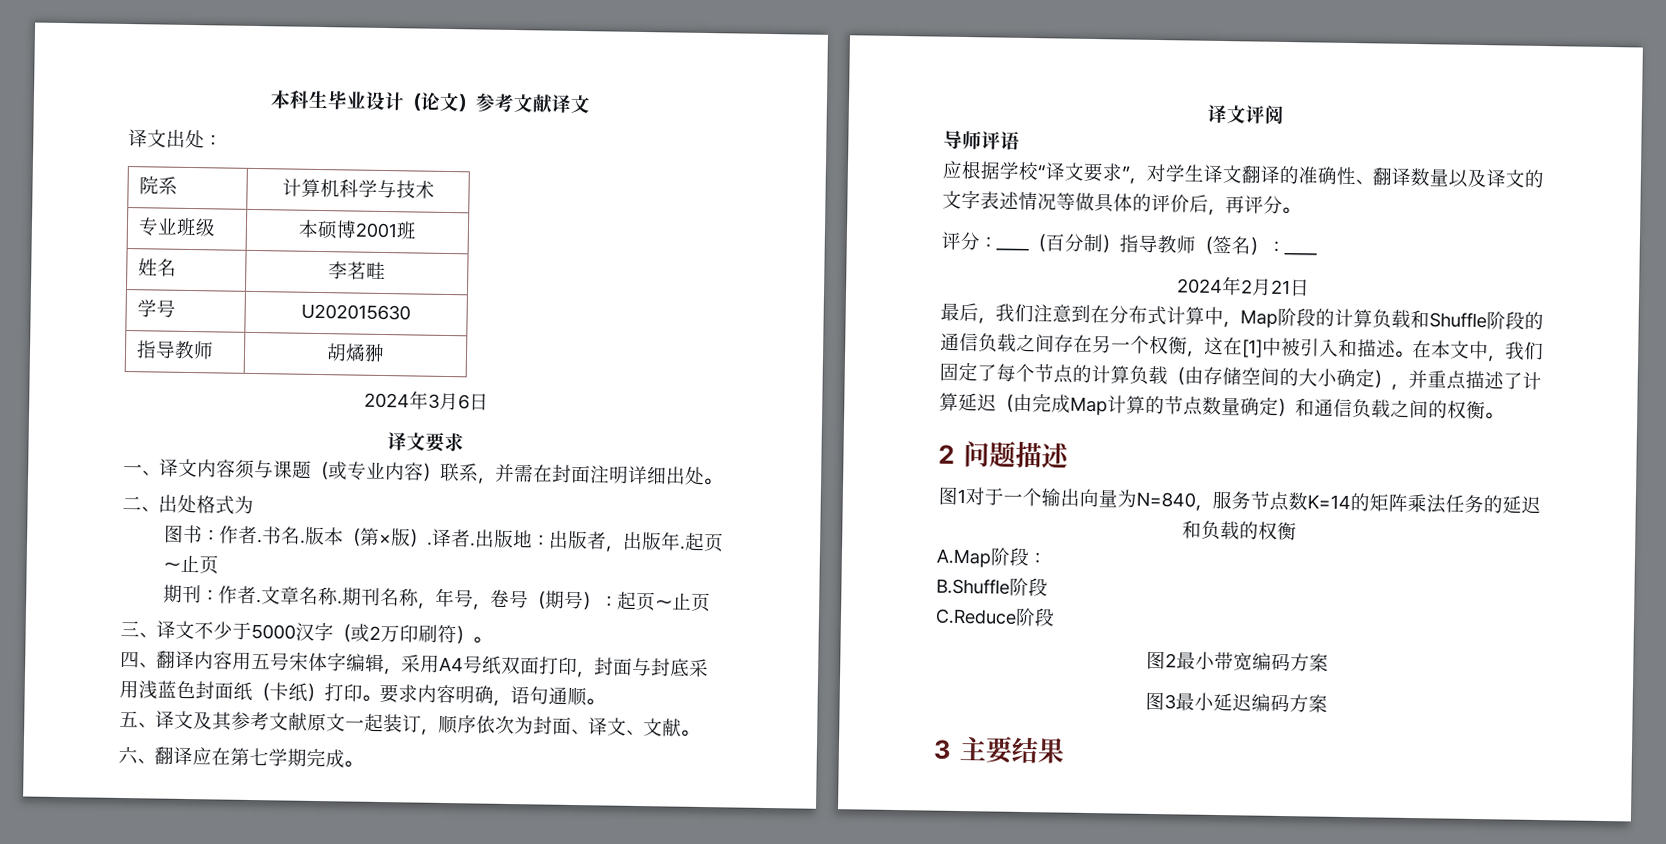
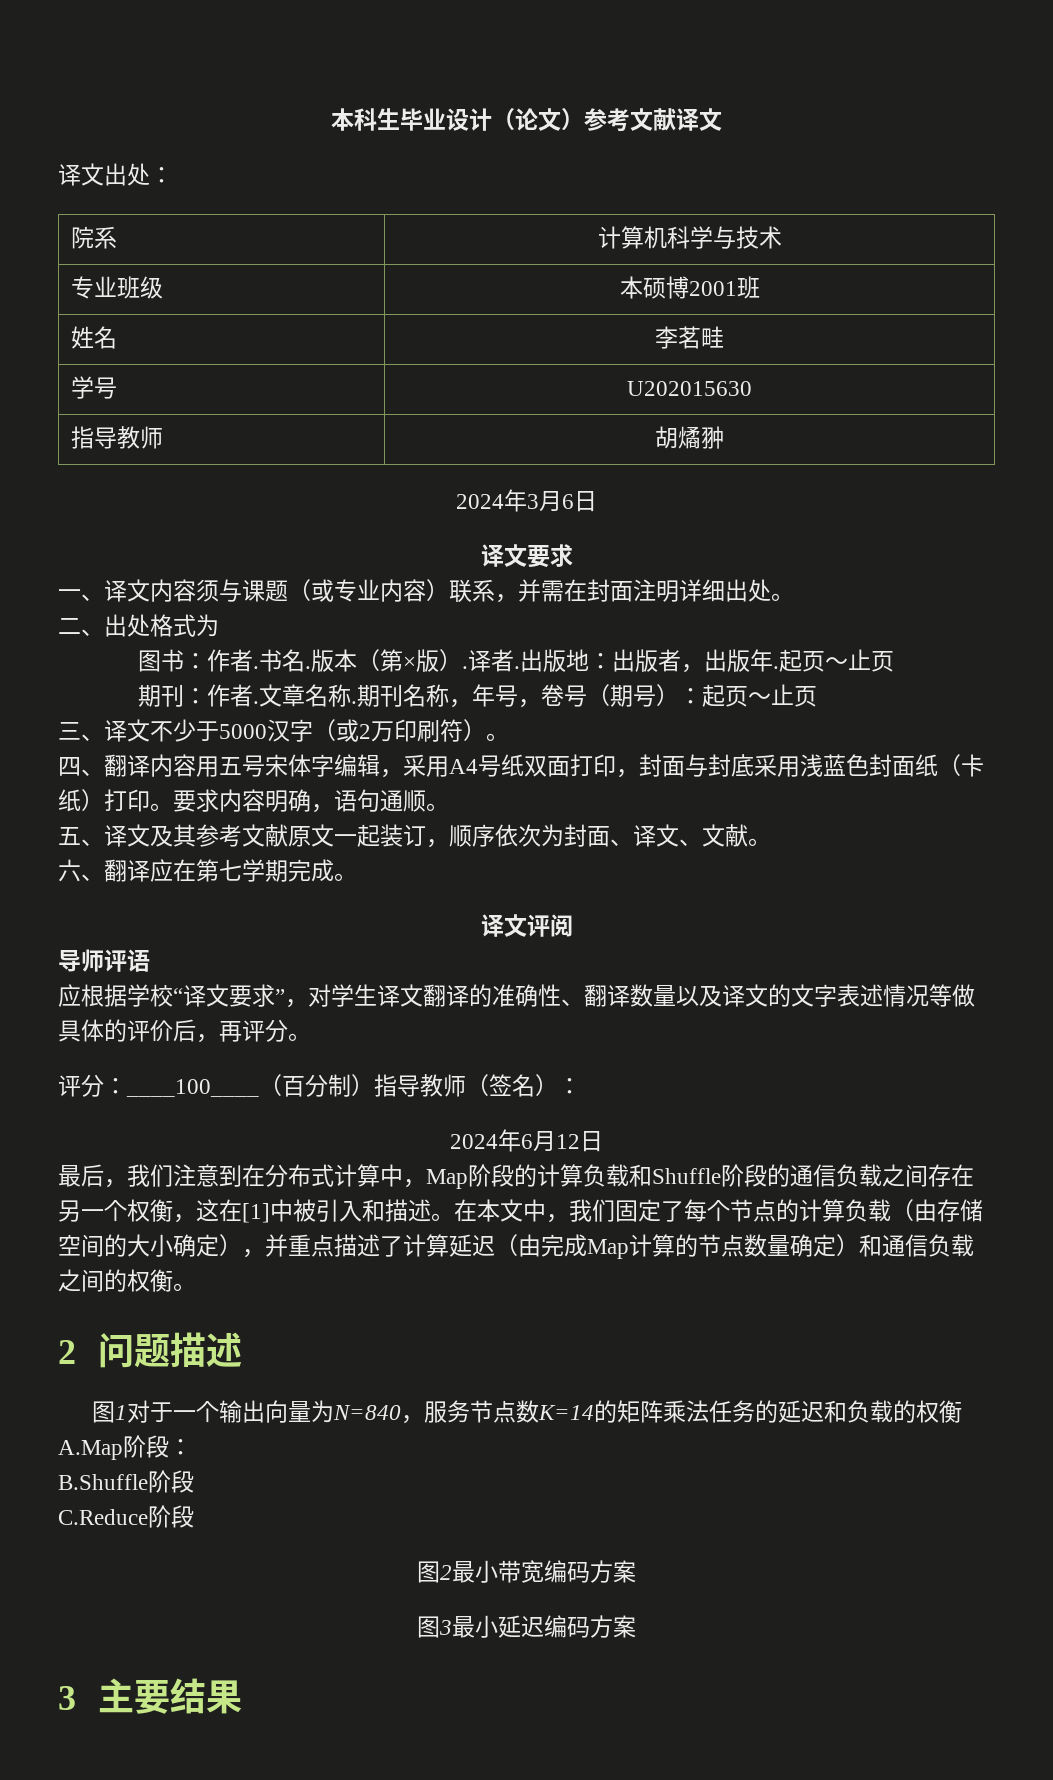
[995,248,1030,252] ____ -> [126,1079,259,1097] ____100____
[1283,252,1318,256] [1176,276,1291,296] ____ // 2024年2月21 -> [450,1129,580,1152] // 2024年6月12

